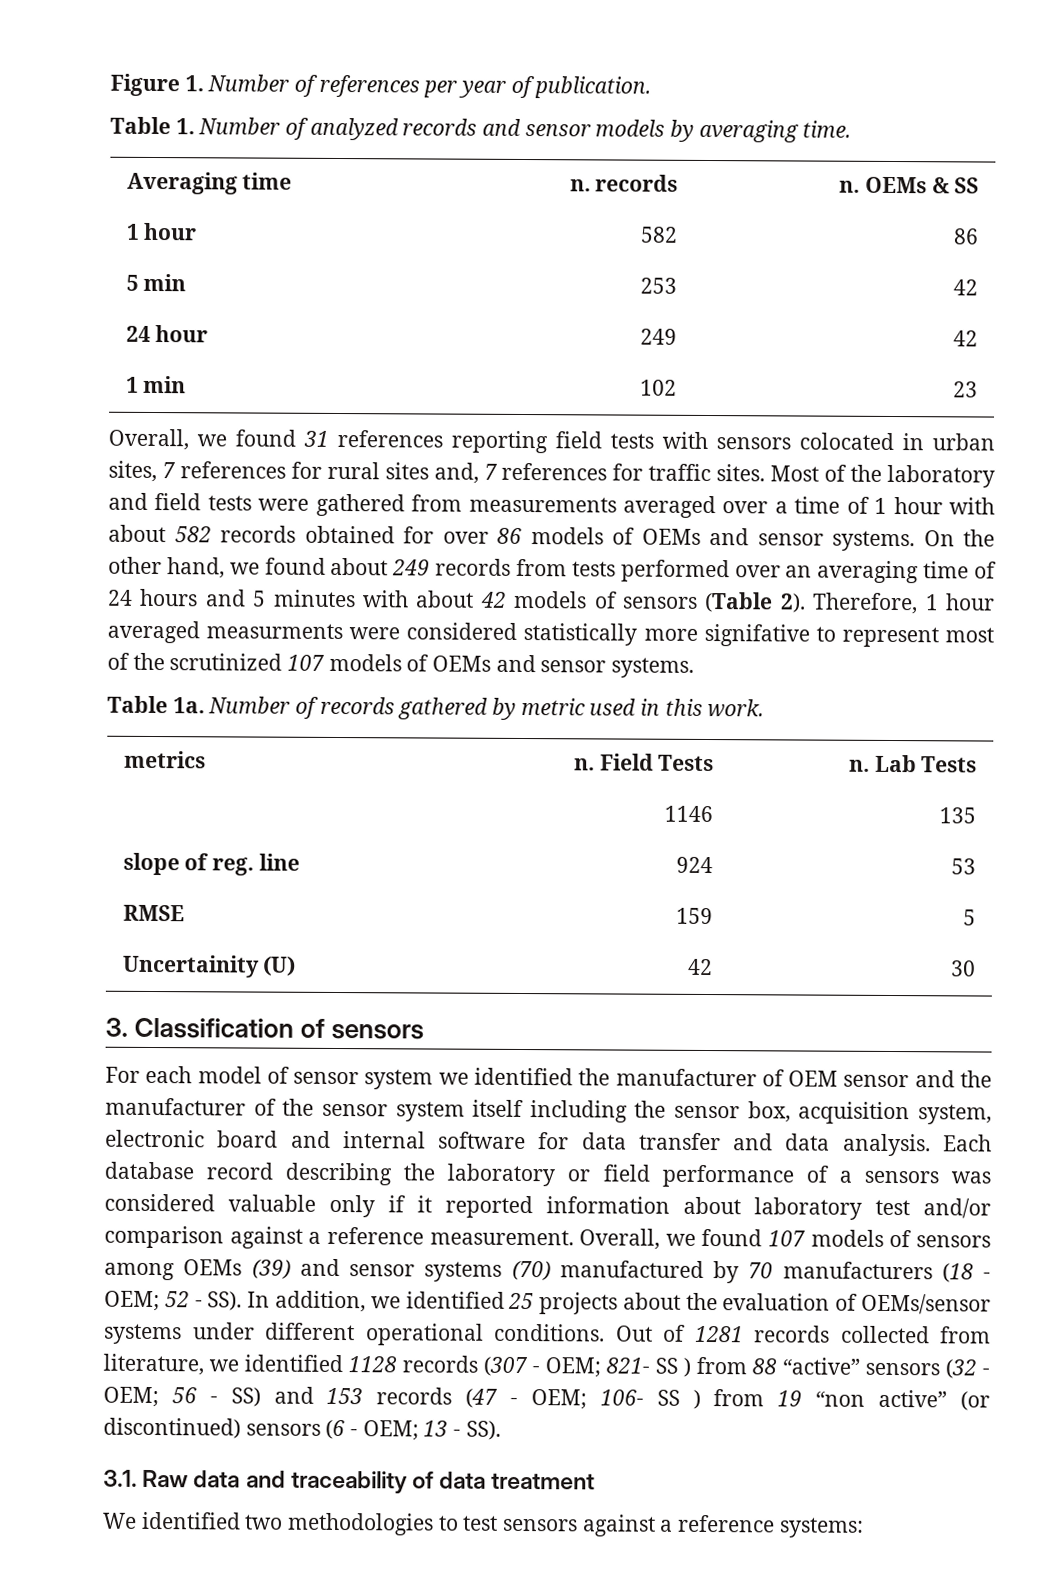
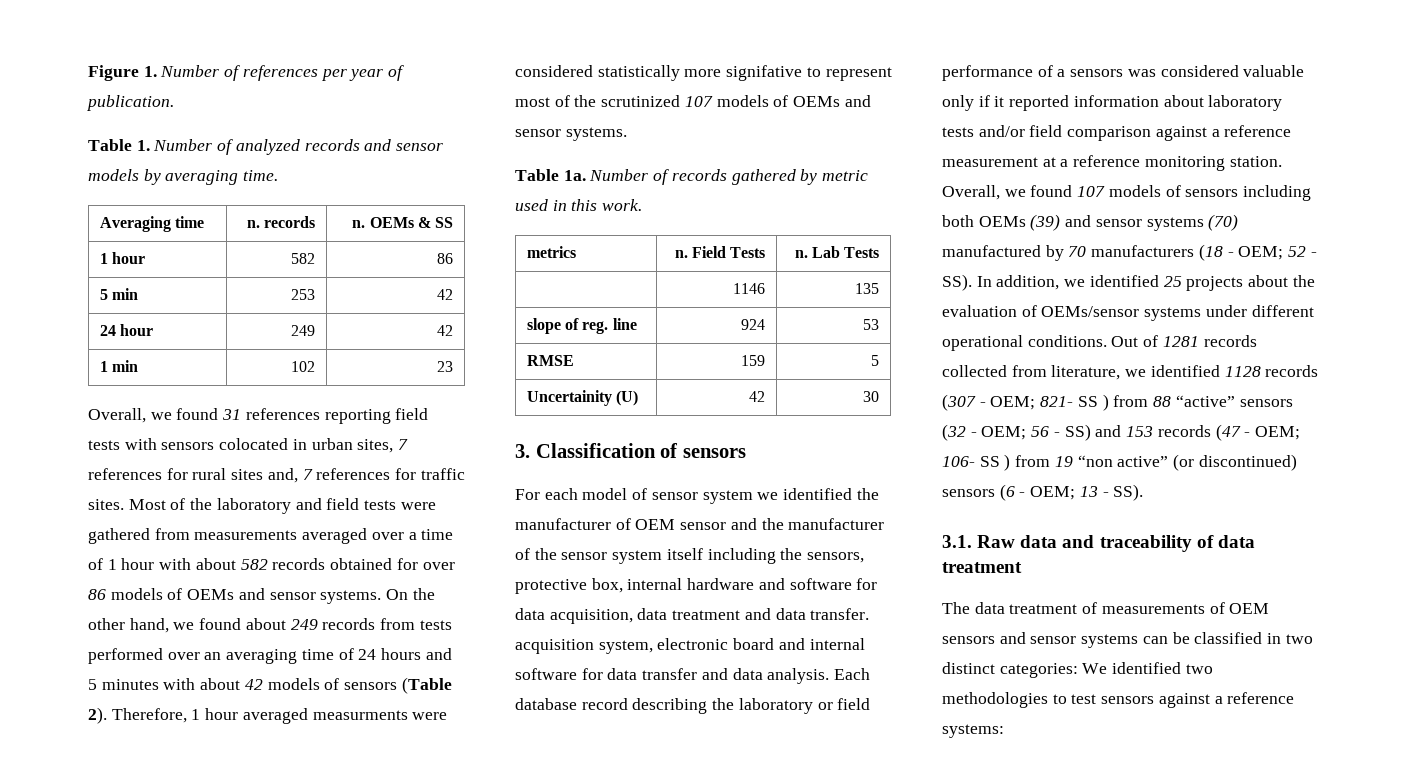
[674,1101,791,1123] sensor box, -> [807,552,865,563] [515,578,878,594] [515,608,870,624] sensors, protective box, internal hardware and software for data acquisition, data treatment and data transfer.
[875,1198,991,1219] test and/or -> [942,125,1063,137] tests and/or field
[429,1229,574,1246] measurement. -> [942,155,1282,171] measurement at a reference monitoring station.
[104,1262,175,1281] among -> [1243,185,1312,201] [942,215,974,227] including both
(596, 1481) none -> [942,602,1270,614] [942,632,1313,648] [942,662,1078,678] The data treatment of measurements of OEM sensors and sensor systems can be classified in two distinct categories:

